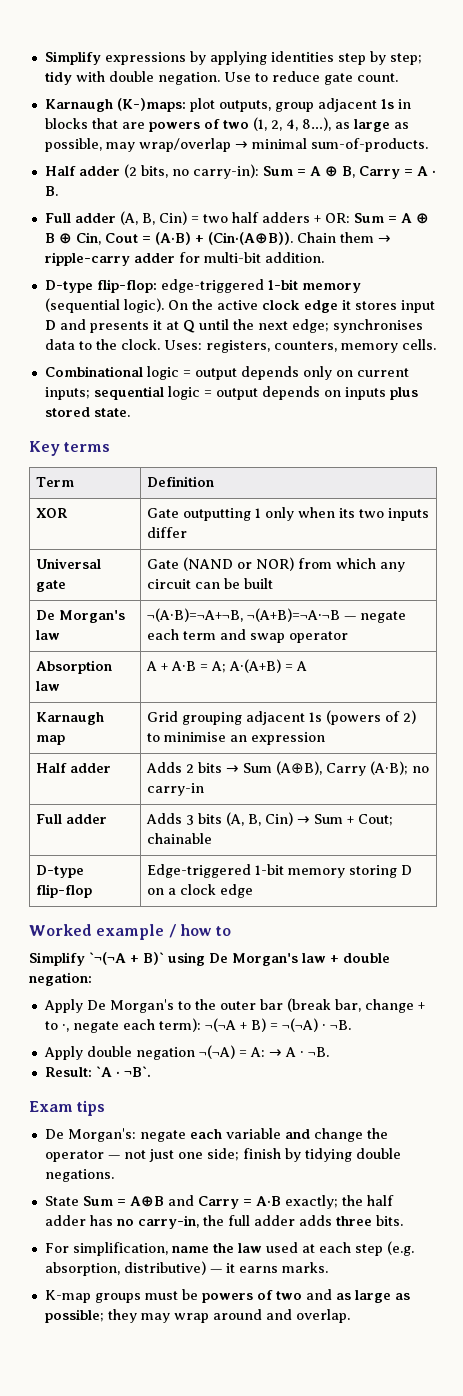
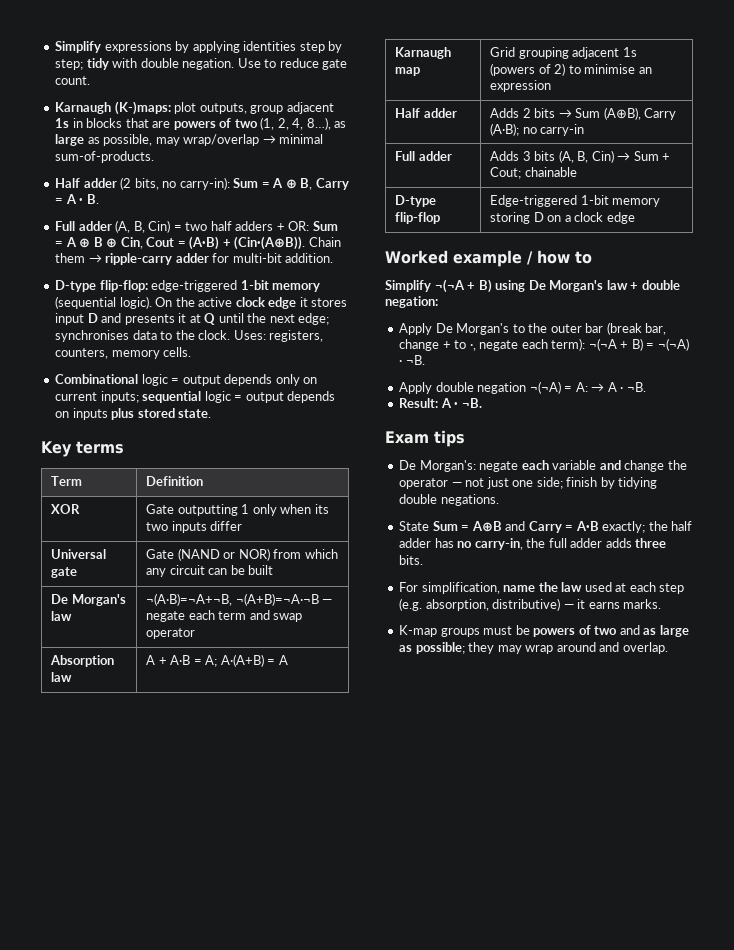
[89,952,164,965] `¬(¬A + B)` -> [434,279,492,293] ¬(¬A + B)
[95,1066,151,1077] `A · ¬B`. -> [440,398,482,408] A · ¬B.

